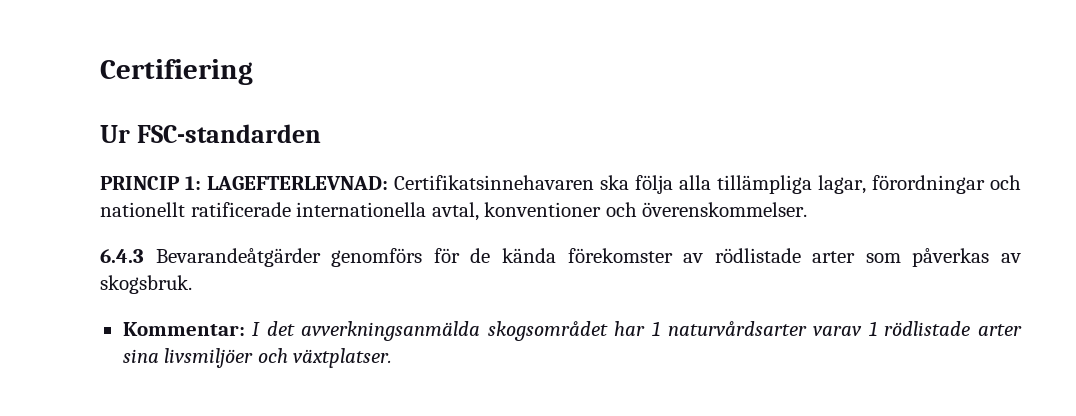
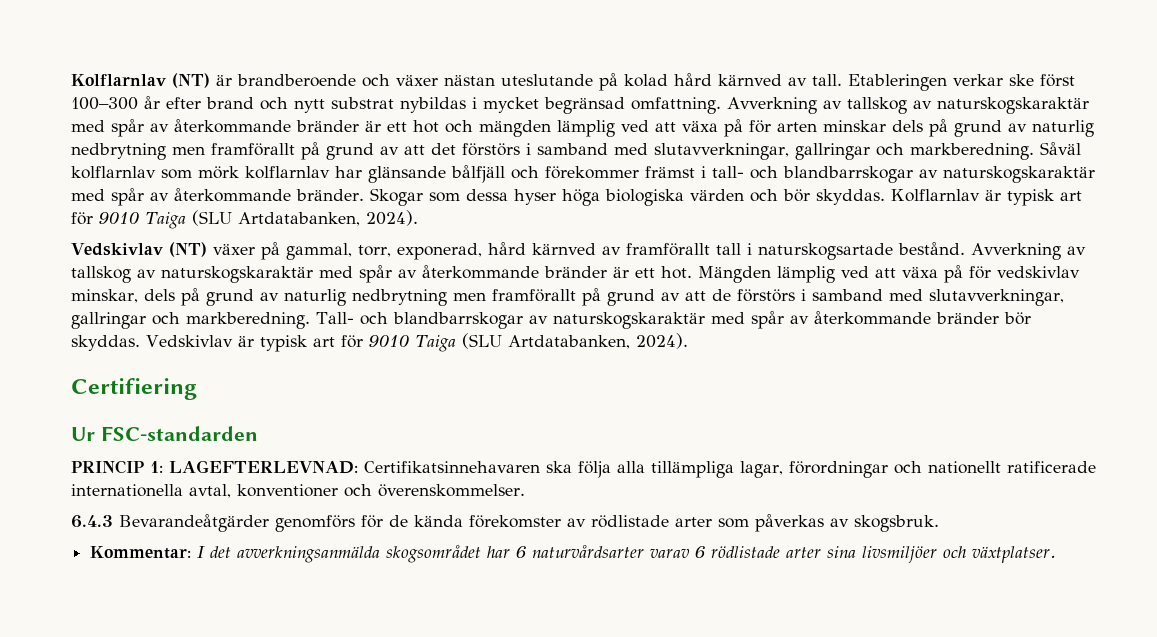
(100, 72) none -> [71,73,1075,91] [71,96,1089,114] [71,119,1094,137] [71,142,1081,160] [71,165,1095,183] [71,188,1082,206] [71,210,418,229] [71,242,1086,260] [71,265,1080,283] [71,288,1064,306] [71,311,1031,329] [71,333,688,352] Kolflarnlav (NT) är brandberoende och växer nästan uteslutande på kolad hård kärnved av tall. Etableringen verkar ske först 100–300 år efter brand och nytt substrat nybildas i mycket begränsad omfattning. Avverkning av tallskog av naturskogskaraktär med spår av återkommande bränder är ett hot och mängden lämplig ved att växa på för arten minskar dels på grund av naturlig nedbrytning men framförallt på grund av att det förstörs i samband med slutavverkningar, gallringar och markberedning. Såväl kolflarnlav som mörk kolflarnlav har glänsande bålfjäll och förekommer främst i tall- och blandbarrskogar av naturskogskaraktär med spår av återkommande bränder. Skogar som dessa hyser höga biologiska värden och bör skyddas. Kolflarnlav är typisk art för 9010 Taiga (SLU Artdatabanken, 2024). // Vedskivlav (NT) växer på gammal, torr, exponerad, hård kärnved av framförallt tall i naturskogsartade bestånd. Avverkning av tallskog av naturskogskaraktär med spår av återkommande bränder är ett hot. Mängden lämplig ved att växa på för vedskivlav minskar, dels på grund av naturlig nedbrytning men framförallt på grund av att de förstörs i samband med slutavverkningar, gallringar och markberedning. Tall- och blandbarrskogar av naturskogskaraktär med spår av återkommande bränder bör skyddas. Vedskivlav är typisk art för 9010 Taiga (SLU Artdatabanken, 2024). //
[652,321,661,336] 1 -> [516,546,527,558] 6
[868,321,877,336] 1 -> [695,546,706,558] 6

